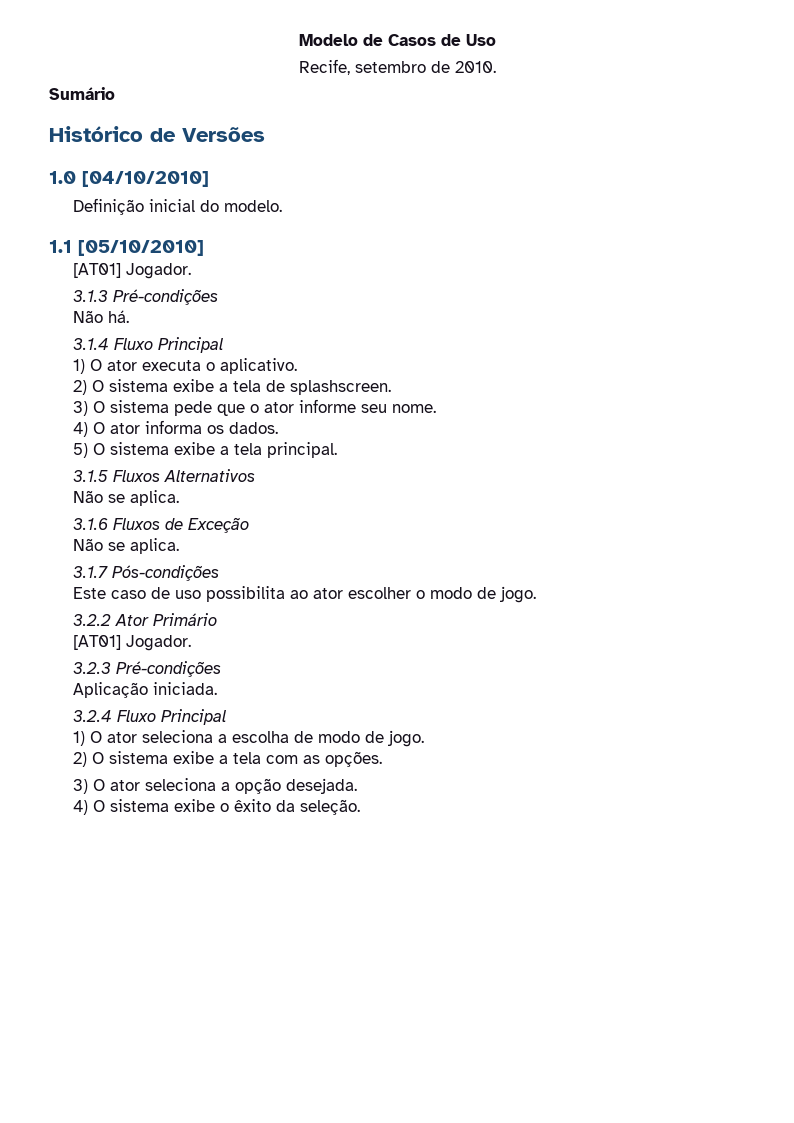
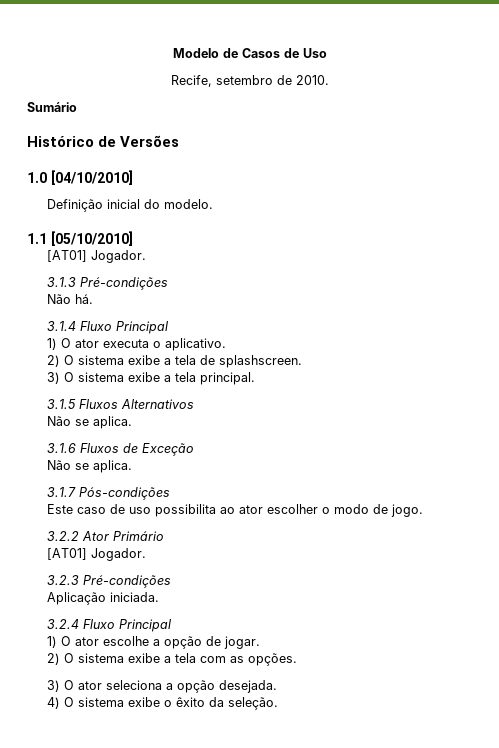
[173,399,436,416] [72,420,278,437] [72,442,169,458] pede que o ator informe seu nome. // 4) O ator informa os dados. // 5) O sistema -> (125, 377) none
[141,730,424,747] seleciona a escolha de modo de jogo. -> [103,636,261,649] escolhe a opção de jogar.

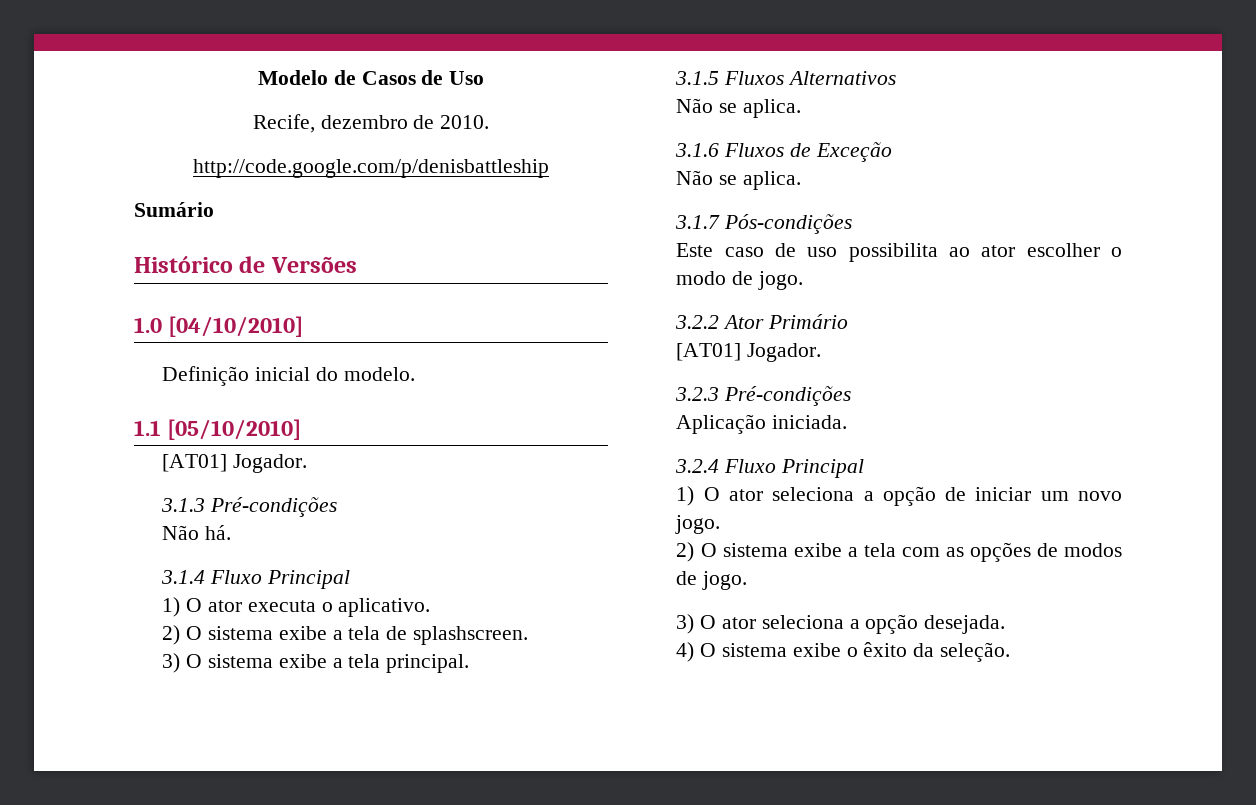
[215,75,273,85] setembro -> [320,115,408,129] dezembro
(329, 80) none -> [193,159,549,178] // http://code.google.com/p/denisbattleship
[103,636,150,646] escolhe -> [772,487,855,501] seleciona
[224,636,261,649] jogar. -> [975,487,1122,501] [675,515,721,534] iniciar um novo jogo.
[248,653,298,666] opções. -> [969,542,1122,562] [676,571,748,590] opções de modos de jogo.

